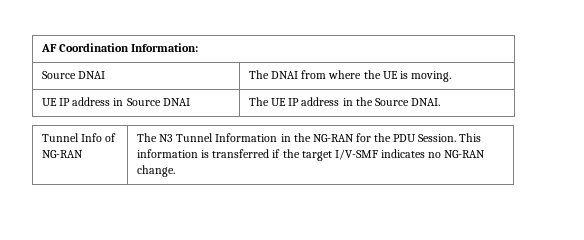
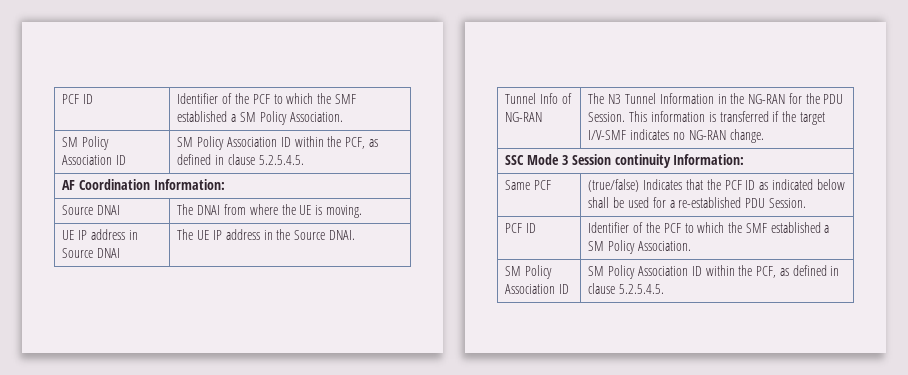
(41, 48) none -> [62,94,94,104] [177,93,356,104] [177,111,343,125] [62,136,110,150] [62,155,127,165] [177,136,378,150] [177,154,304,165] PCF ID | Identifier of the PCF to which the SMF established a SM Policy Association. // SM Policy Association ID | SM Policy Association ID within the PCF, as defined in clause 5.2.5.4.5. //
(176, 171) none -> [505,154,745,168] [505,180,552,190] [588,179,845,192] [588,197,806,208] [505,223,537,233] [588,222,830,233] [588,240,692,254] [505,265,553,279] [505,284,570,294] [588,265,840,279] [588,283,665,294] // SSC Mode 3 Session continuity Information: // Same PCF | (true/false) Indicates that the PCF ID as indicated below shall be used for a re-established PDU Session. // PCF ID | Identifier of the PCF to which the SMF established a SM Policy Association. // SM Policy Association ID | SM Policy Association ID within the PCF, as defined in clause 5.2.5.4.5.

